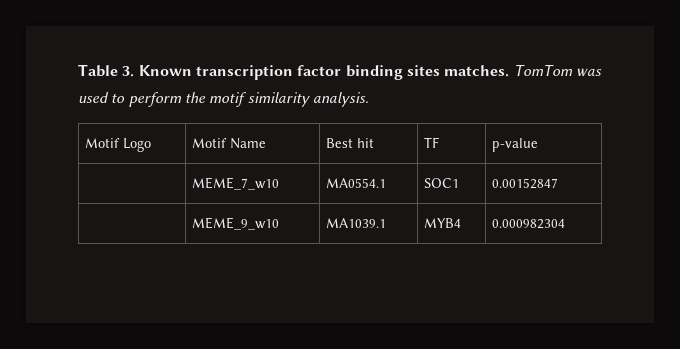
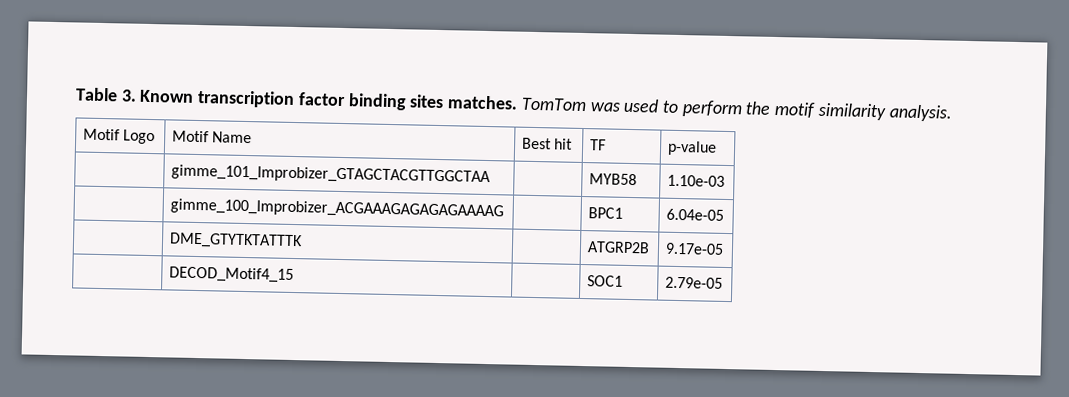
[192,177,280,190] [326,178,387,188] [424,178,460,188] [492,178,559,189] [192,217,280,230] [326,218,387,228] [424,218,462,228] [492,219,566,229] MEME_7_w10 | MA0554.1 | SOC1 | 0.00152847 // | MEME_9_w10 | MA1039.1 | MYB4 | 0.000982304 -> [171,164,492,186] [589,173,638,186] [667,174,726,187] [170,198,505,220] [588,207,624,219] [666,208,725,221] [169,232,304,250] [587,241,651,254] [665,242,725,255] [169,266,295,284] [587,275,624,287] [665,276,724,289] gimme_101_Improbizer_GTAGCTACGTTGGCTAA | | MYB58 | 1.10e-03 // | gimme_100_Improbizer_ACGAAAGAGAGAGAAAAG | | BPC1 | 6.04e-05 // | DME_GTYTKTATTTK | | ATGRP2B | 9.17e-05 // | DECOD_Motif4_15 | | SOC1 | 2.79e-05

